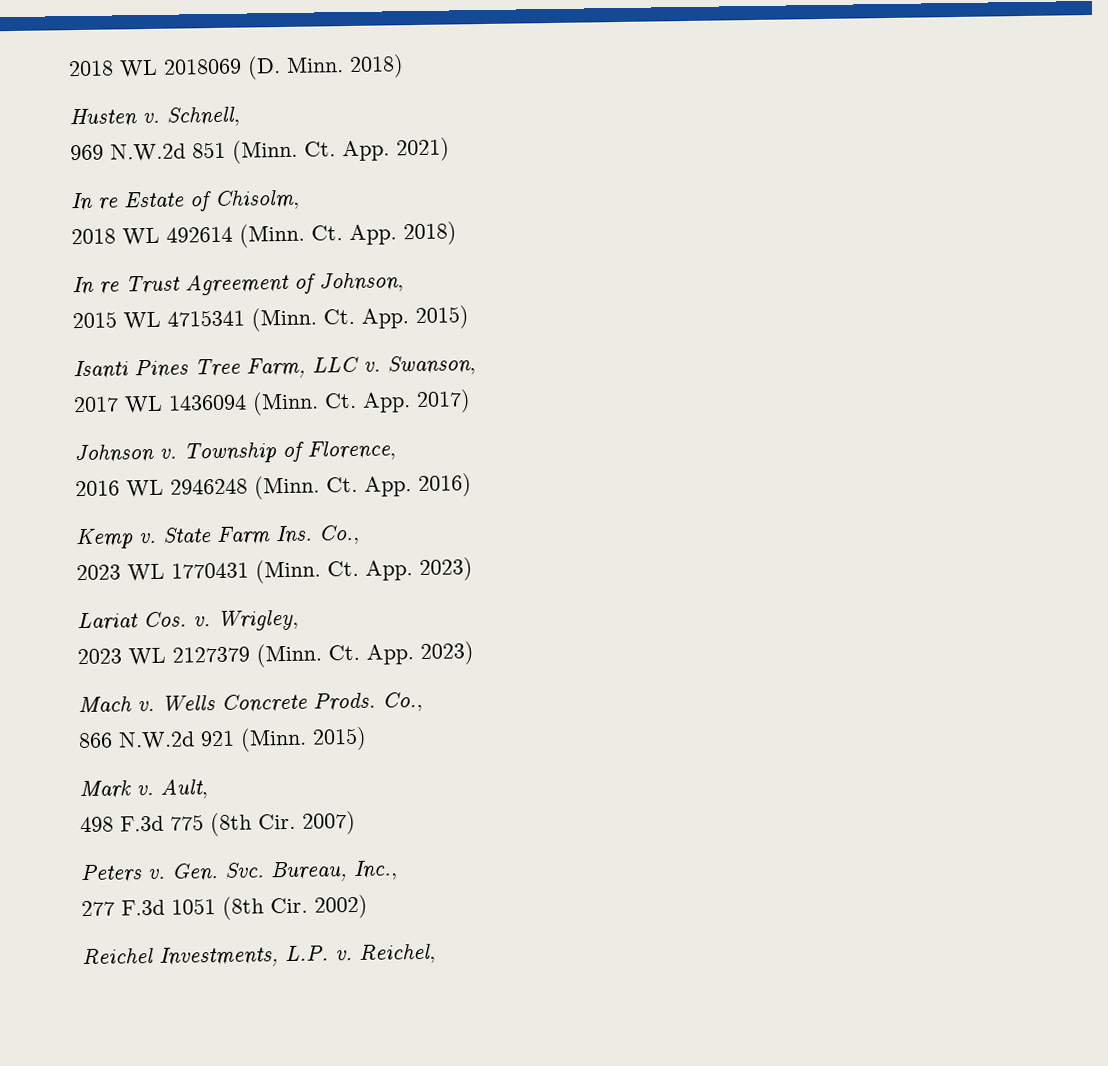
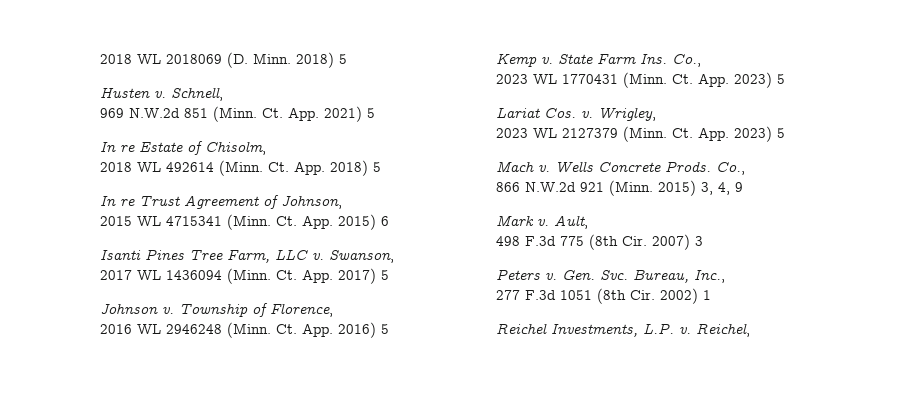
(404, 66) none -> [339,54,348,64] 5
(450, 149) none -> [367,108,376,118] 5
(457, 233) none -> [373,162,382,172] 5
(469, 317) none -> [381,216,390,226] 6
(471, 401) none -> [381,270,390,280] 5
(472, 485) none -> [381,324,390,334] 5
(473, 569) none -> [777,74,786,84] 5
(474, 653) none -> [777,128,786,138] 5
(367, 738) none -> [701,182,744,195] 3, 4, 9
(356, 822) none -> [695,236,704,246] 3
(368, 906) none -> [703,290,712,300] 1

